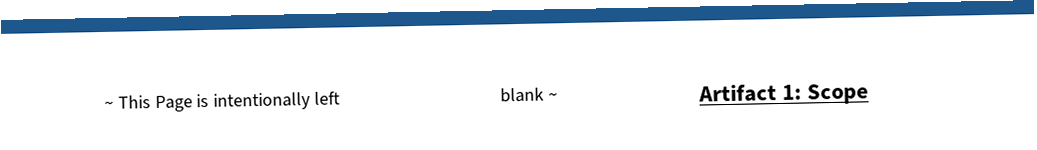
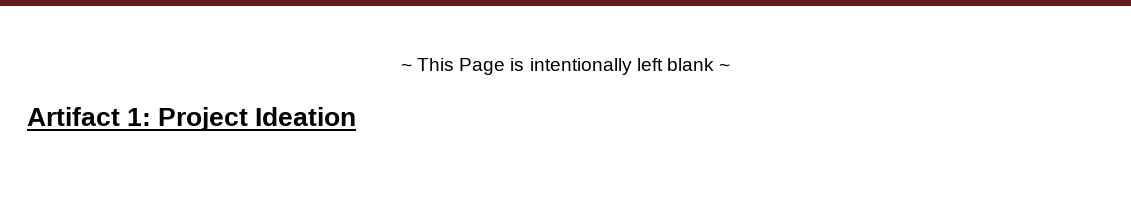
[807,83,870,105] Scope -> [158,107,357,131] Project Ideation

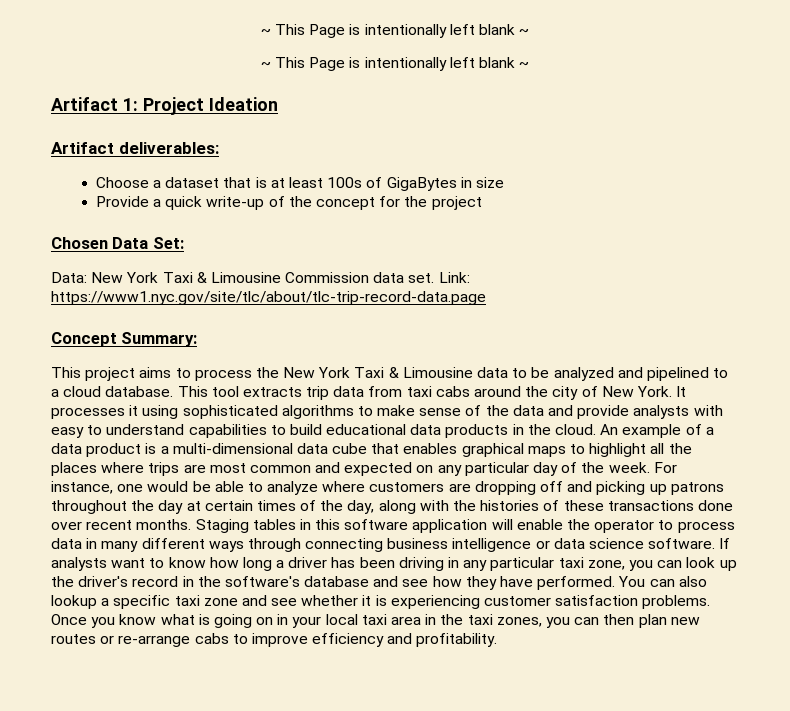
[401,58,730,75] [27,107,357,131] ~ This Page is intentionally left blank ~ // Artifact 1: Project Ideation -> [260,24,530,38] [260,57,530,71] [51,97,278,115] [51,142,219,154] [95,177,504,191] [95,196,482,210] [51,237,184,249] [51,272,470,283] [51,291,486,305] [51,332,198,347] [51,367,729,381] [51,386,687,400] [51,405,723,419] [51,424,714,438] [51,443,692,457] [51,462,677,476] [51,481,724,495] [51,500,733,514] [51,519,735,533] [51,538,731,552] [51,557,737,571] [51,576,707,590] [51,595,711,609] [51,614,700,628] [51,633,498,647] ~ This Page is intentionally left blank ~ // ~ This Page is intentionally left blank ~ // Artifact 1: Project Ideation // Artifact deliverables: // Choose a dataset that is at least 100s of GigaBytes in size // Provide a quick write-up of the concept for the project // Chosen Data Set: // Data: New York Taxi & Limousine Commission data set. Link: https://www1.nyc.gov/site/tlc/about/tlc-trip-record-data.page // Concept Summary: // This project aims to process the New York Taxi & Limousine data to be analyzed and pipelined to a cloud database. This tool extracts trip data from taxi cabs around the city of New York. It processes it using sophisticated algorithms to make sense of the data and provide analysts with easy to understand capabilities to build educational data products in the cloud. An example of a data product is a multi-dimensional data cube that enables graphical maps to highlight all the places where trips are most common and expected on any particular day of the week. For instance, one would be able to analyze where customers are dropping off and picking up patrons throughout the day at certain times of the day, along with the histories of these transactions done over recent months. Staging tables in this software application will enable the operator to process data in many different ways through connecting business intelligence or data science software. If analysts want to know how long a driver has been driving in any particular taxi zone, you can look up the driver's record in the software's database and see how they have performed. You can also lookup a specific taxi zone and see whether it is experiencing customer satisfaction problems. Once you know what is going on in your local taxi area in the taxi zones, you can then plan new routes or re-arrange cabs to improve efficiency and profitability.

